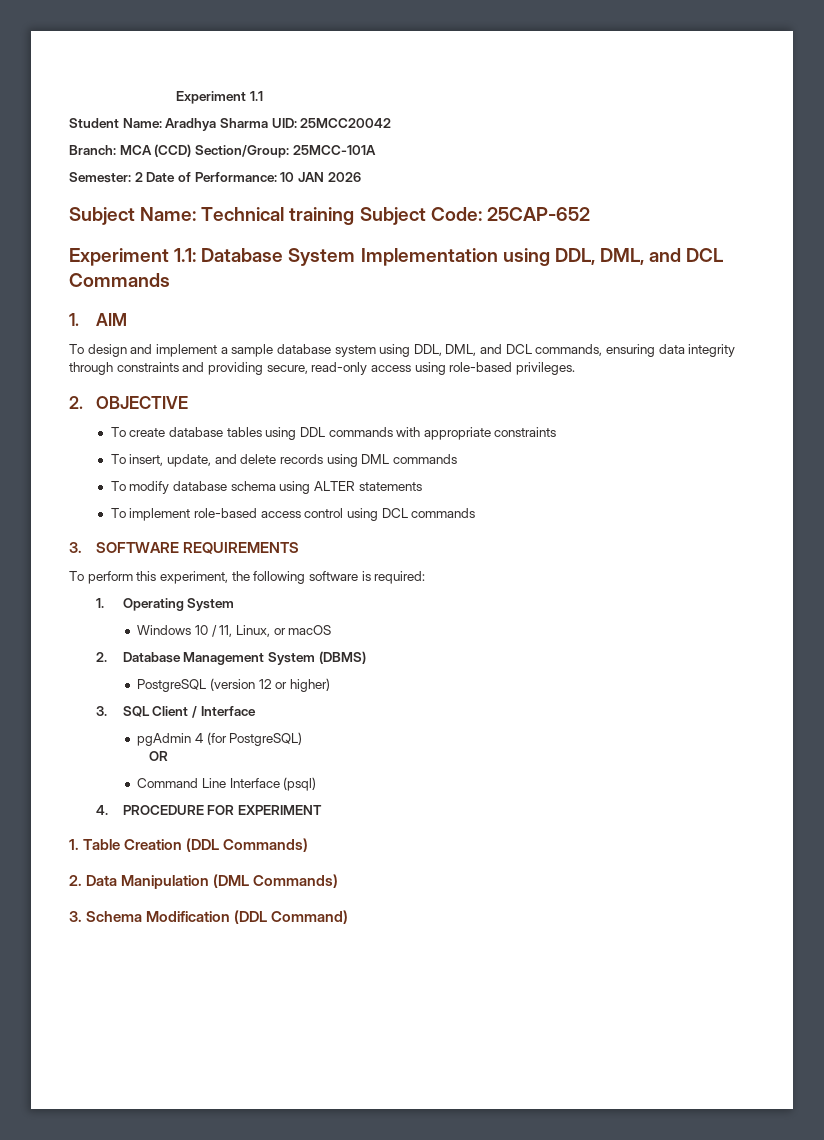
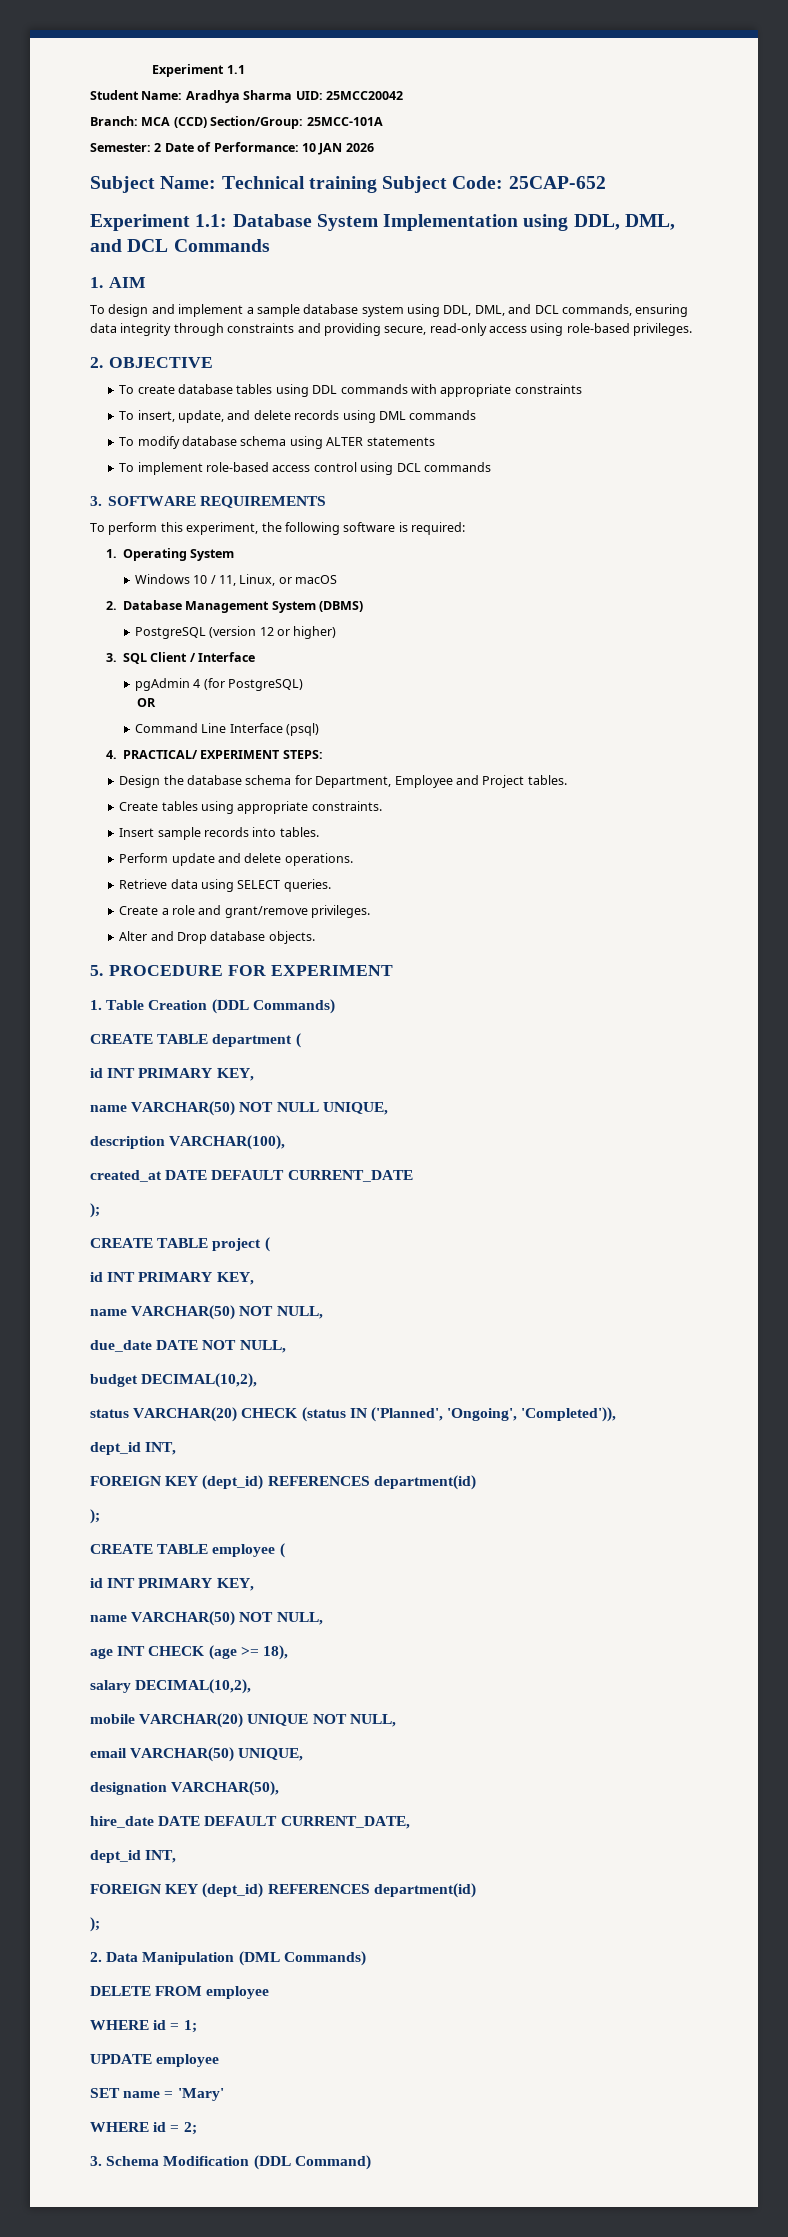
(108, 810) none -> [122,750,323,759] [119,775,567,788] [119,801,382,814] [119,827,319,840] [119,853,353,866] [119,879,331,892] [119,905,371,918] [119,931,315,944] [90,965,103,976] PRACTICAL/ EXPERIMENT STEPS: // Design the database schema for Department, Employee and Project tables. // Create tables using appropriate constraints. // Insert sample records into tables. // Perform update and delete operations. // Retrieve data using SELECT queries. // Create a role and grant/remove privileges. // Alter and Drop database objects. // 5.
(309, 845) none -> [90,1033,301,1048] [90,1068,254,1081] [90,1101,388,1116] [90,1135,286,1150] [90,1170,413,1182] [90,1203,100,1218] [90,1237,270,1252] [90,1272,254,1285] [90,1305,323,1320] [90,1340,286,1353] [90,1373,258,1388] [90,1407,617,1422] [90,1442,177,1455] [90,1475,476,1490] [90,1509,100,1524] [90,1543,285,1558] [90,1578,254,1591] [90,1611,323,1626] [90,1645,288,1660] [90,1679,252,1694] [90,1713,396,1728] [90,1747,304,1762] [90,1781,280,1796] [90,1816,410,1829] [90,1850,177,1863] [90,1883,476,1898] [90,1917,100,1932] // CREATE TABLE department ( // id INT PRIMARY KEY, // name VARCHAR(50) NOT NULL UNIQUE, // description VARCHAR(100), // created_at DATE DEFAULT CURRENT_DATE // ); // CREATE TABLE project ( // id INT PRIMARY KEY, // name VARCHAR(50) NOT NULL, // due_date DATE NOT NULL, // budget DECIMAL(10,2), // status VARCHAR(20) CHECK (status IN ('Planned', 'Ongoing', 'Completed')), // dept_id INT, // FOREIGN KEY (dept_id) REFERENCES department(id) // ); // CREATE TABLE employee ( // id INT PRIMARY KEY, // name VARCHAR(50) NOT NULL, // age INT CHECK (age >= 18), // salary DECIMAL(10,2), // mobile VARCHAR(20) UNIQUE NOT NULL, // email VARCHAR(50) UNIQUE, // designation VARCHAR(50), // hire_date DATE DEFAULT CURRENT_DATE, // dept_id INT, // FOREIGN KEY (dept_id) REFERENCES department(id) // );
(339, 881) none -> [90,1986,270,1999] [90,2020,197,2033] [90,2054,220,2067] [90,2088,224,2101] [90,2122,197,2135] // DELETE FROM employee // WHERE id = 1; // UPDATE employee // SET name = 'Mary' // WHERE id = 2;

